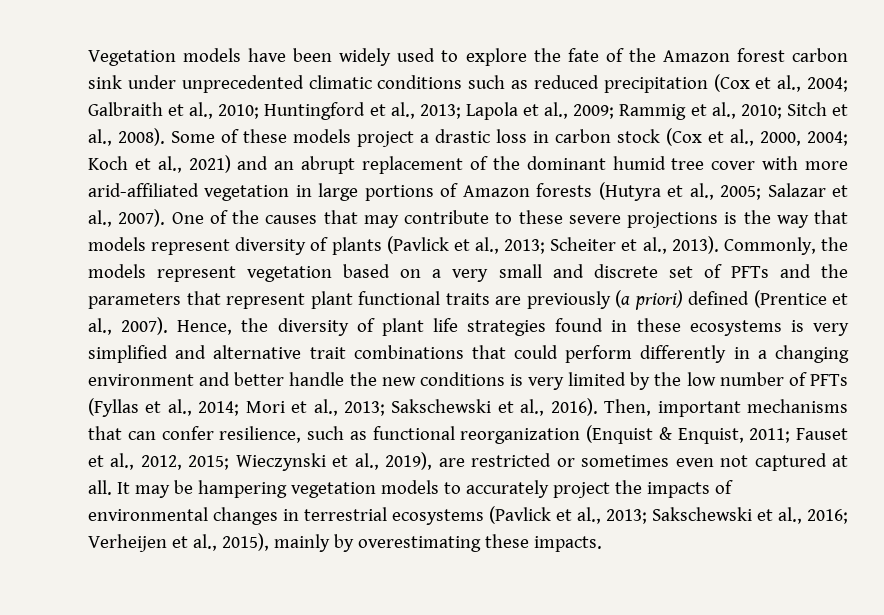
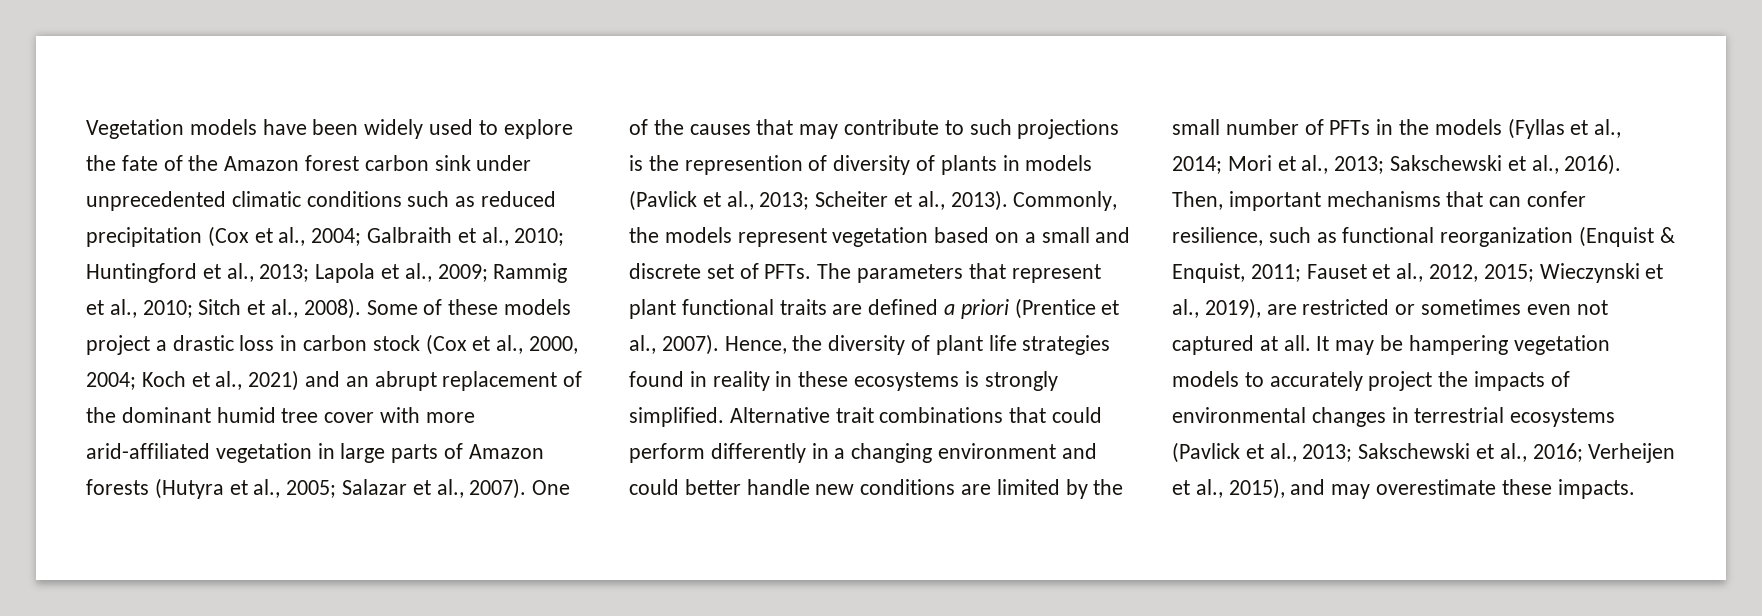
[364,185,434,201] portions -> [391,444,439,463] parts
[518,210,621,224] these severe -> [969,119,1012,135] such
[776,210,848,228] [88,237,231,255] way that models represent -> [684,155,828,175] represention of
(382, 246) none -> [1002,155,1093,171] in models
[452,269,489,282] very -> (1036, 237) none
[730,264,848,278] PFTs and the -> [764,263,852,279] PFTs. The
[526,290,749,310] previously (a priori) defined -> [868,299,1009,319] defined a priori
(628, 326) none -> [712,371,793,391] reality in
[813,323,849,336] [88,345,302,363] very simplified and alternative -> [984,371,1058,391] [629,407,830,427] strongly simplified. Alternative
(231, 379) none -> [629,479,679,495] could
[349,372,377,386] the -> (810, 487) none
[509,374,565,390] is very -> [961,484,992,495] are
[686,372,716,386] low -> [1172,119,1220,135] small
(848, 380) none -> [1376,119,1502,135] in the models
[273,534,481,552] mainly by overestimating -> [1290,479,1497,499] and may overestimate

